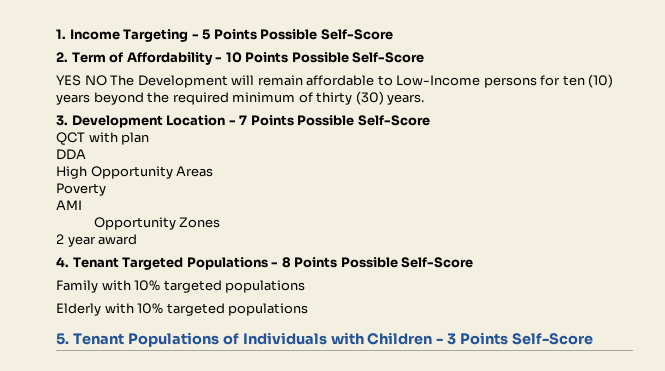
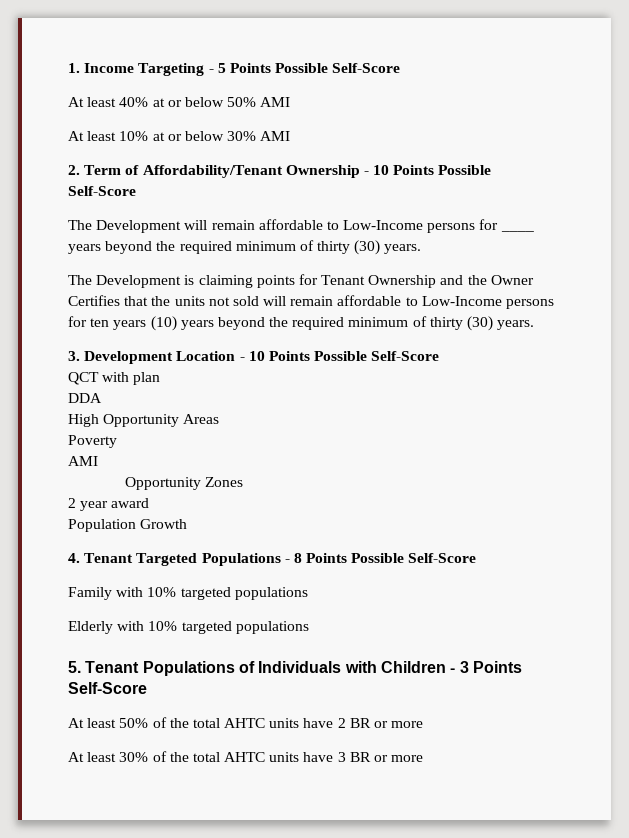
(393, 34) none -> [68,97,291,107] [68,131,291,141] // At least 40% at or below 50% AMI // At least 10% at or below 30% AMI
[126,52,425,65] [56,75,107,86] Affordability - 10 Points Possible Self-Score // YES NO -> [142,165,492,178] [68,186,136,196] Affordability/Tenant Ownership - 10 Points Possible Self-Score //
[562,75,585,86] ten -> [500,230,534,232] [68,240,422,255] [68,274,534,288] [68,295,555,309] [68,316,147,330] ____ years beyond the required minimum of thirty (30) years. // The Development is claiming points for Tenant Ownership and the Owner Certifies that the units not sold will remain affordable to Low-Income persons for ten years
[239,115,248,125] 7 -> [248,351,265,361] 10
(138, 239) none -> [68,519,188,532] // Population Growth
(594, 339) none -> [68,717,424,728] [68,751,424,762] // At least 50% of the total AHTC units have 2 BR or more // At least 30% of the total AHTC units have 3 BR or more

